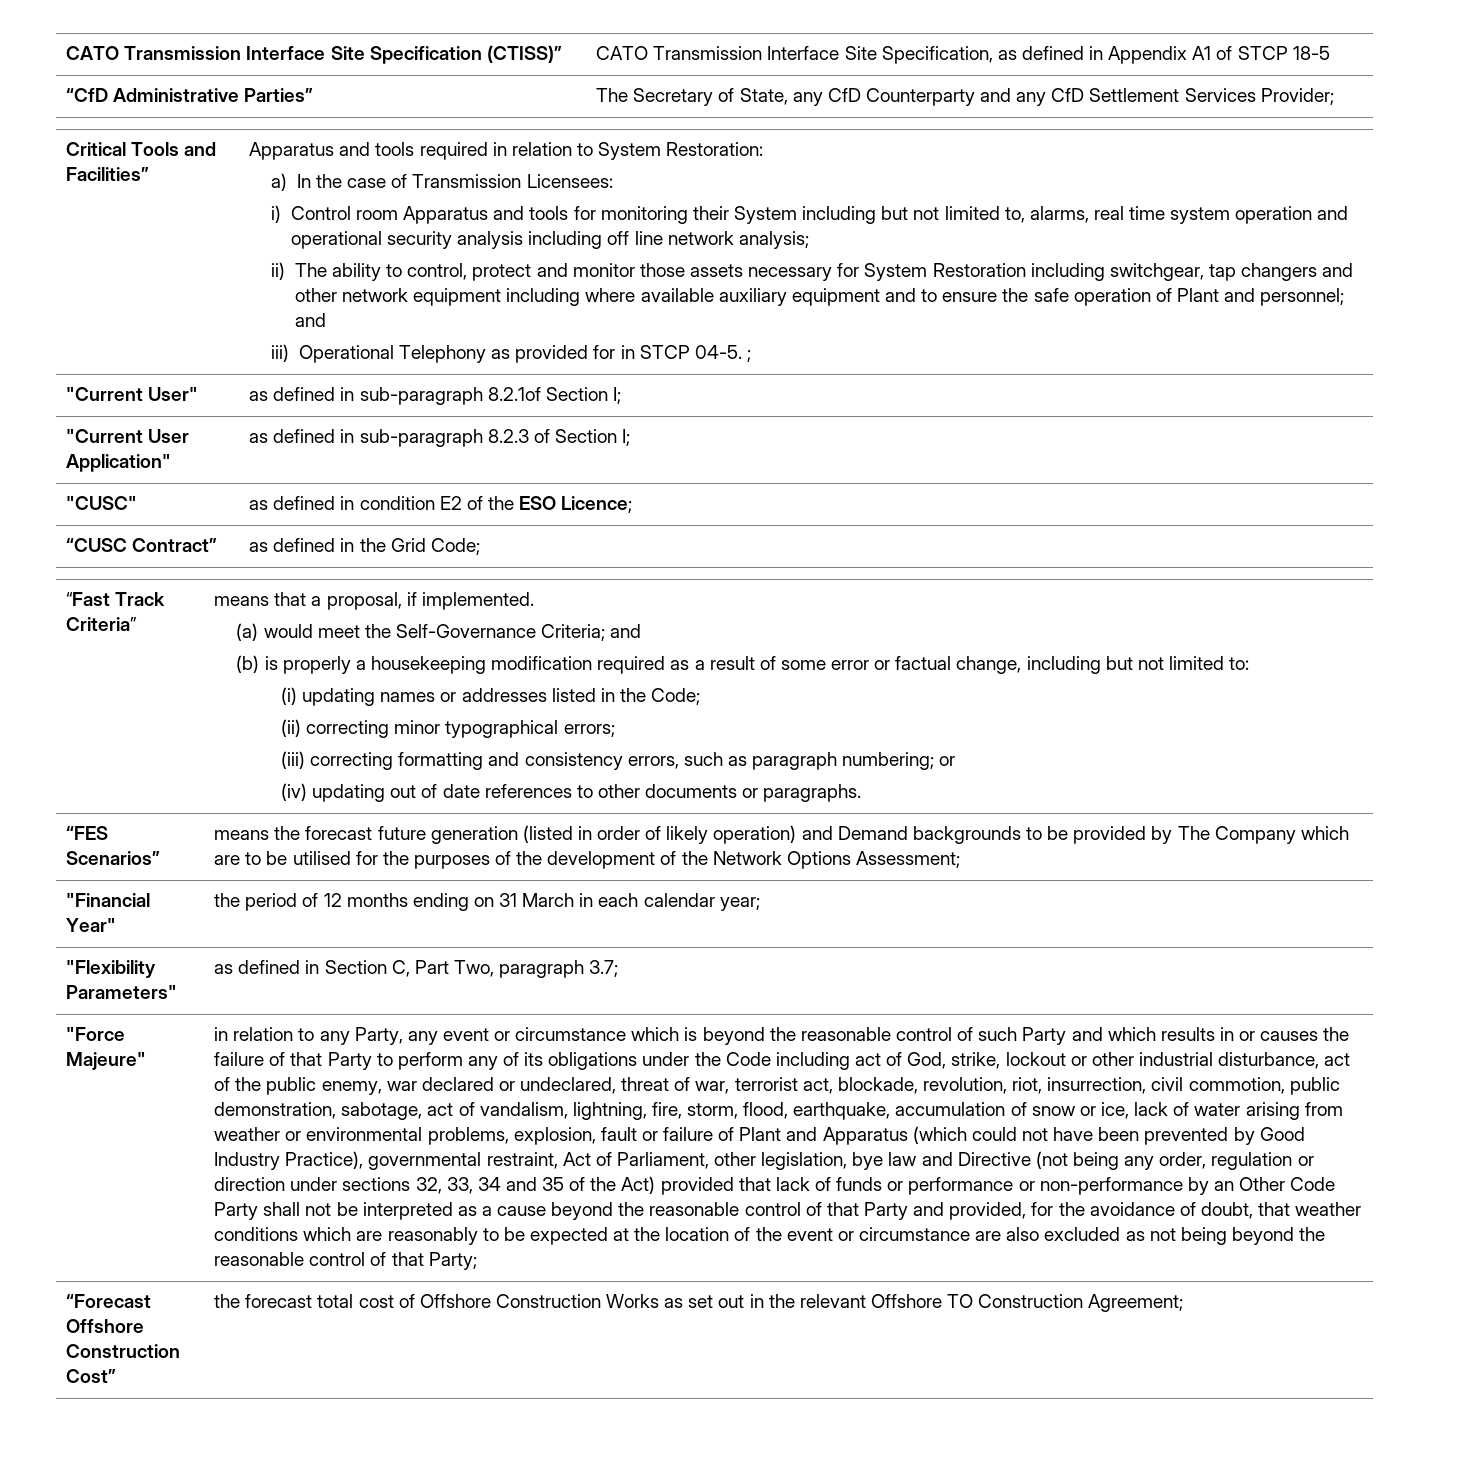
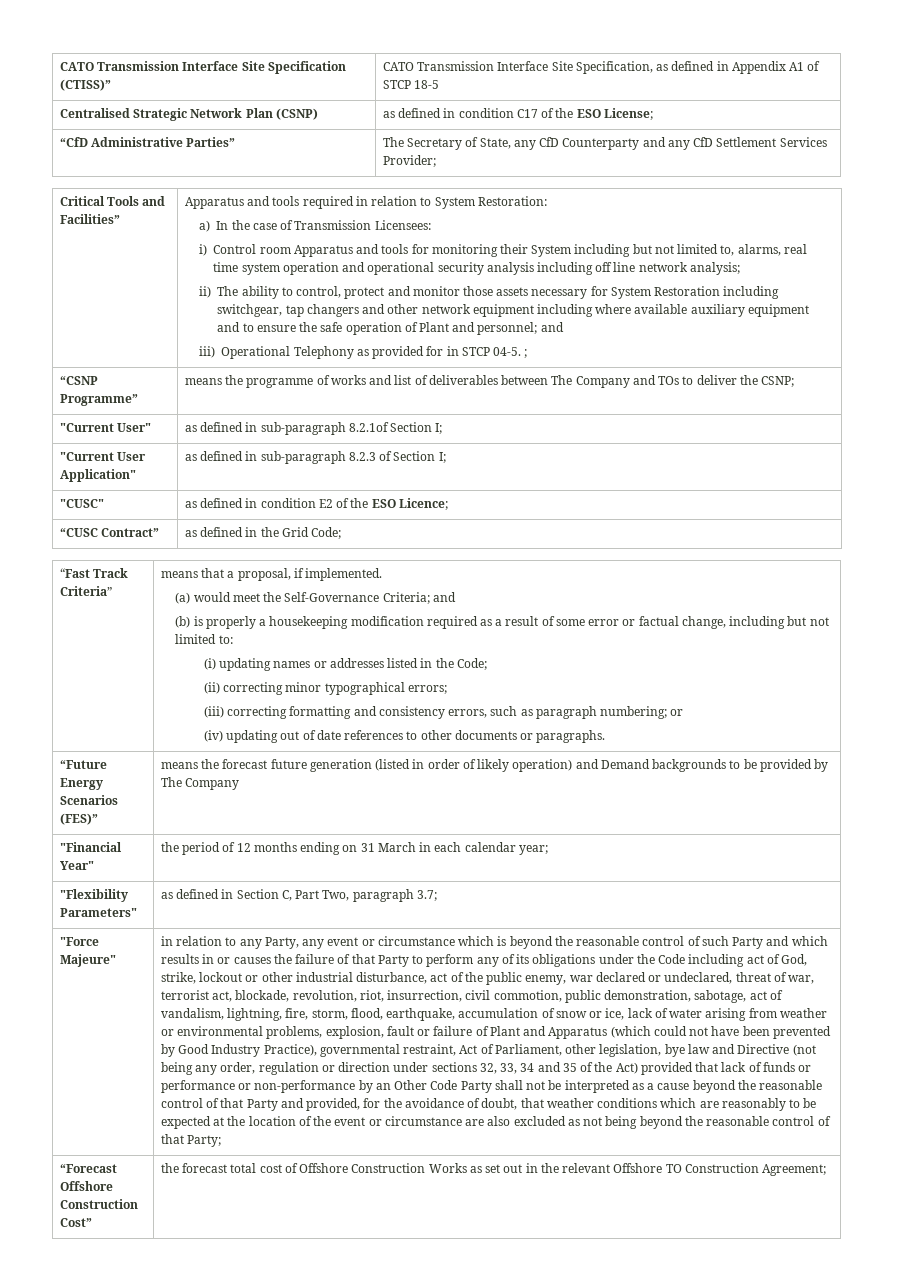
(1330, 53) none -> [60,108,318,121] [383,108,653,120] // Centralised Strategic Network Plan (CSNP) | as defined in condition C17 of the ESO License;
(751, 355) none -> [60,376,99,385] [60,394,139,406] [185,375,795,388] // “CSNP Programme” | means the programme of works and list of deliverables between The Company and TOs to deliver the CSNP;
[66,826,109,840] [66,851,161,865] “FES Scenarios” -> [60,760,108,769] [60,778,104,790] [60,795,119,805] [60,813,99,825] “Future Energy Scenarios (FES)”
[1300,826,1349,840] [214,851,960,869] which are to be utilised for the purposes of the development of the Network Options Assessment; -> (240, 784) none

